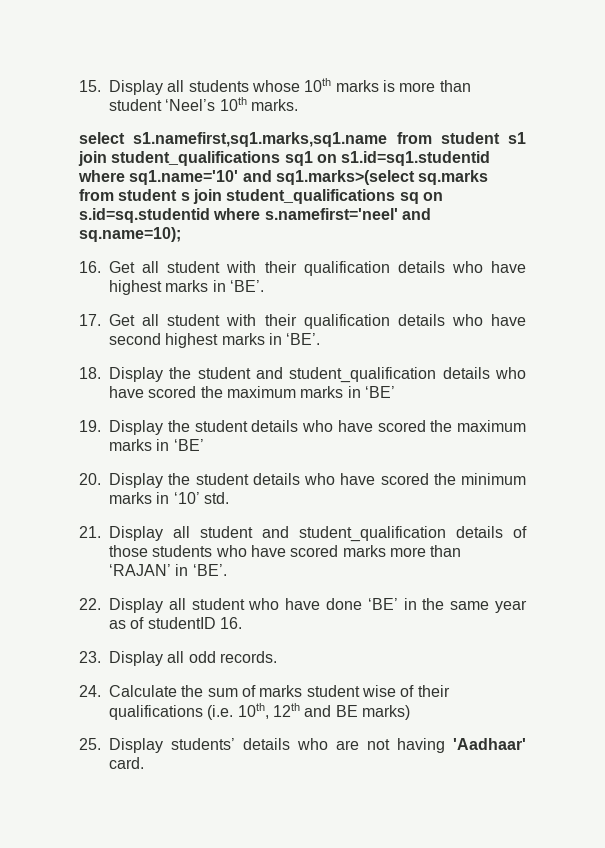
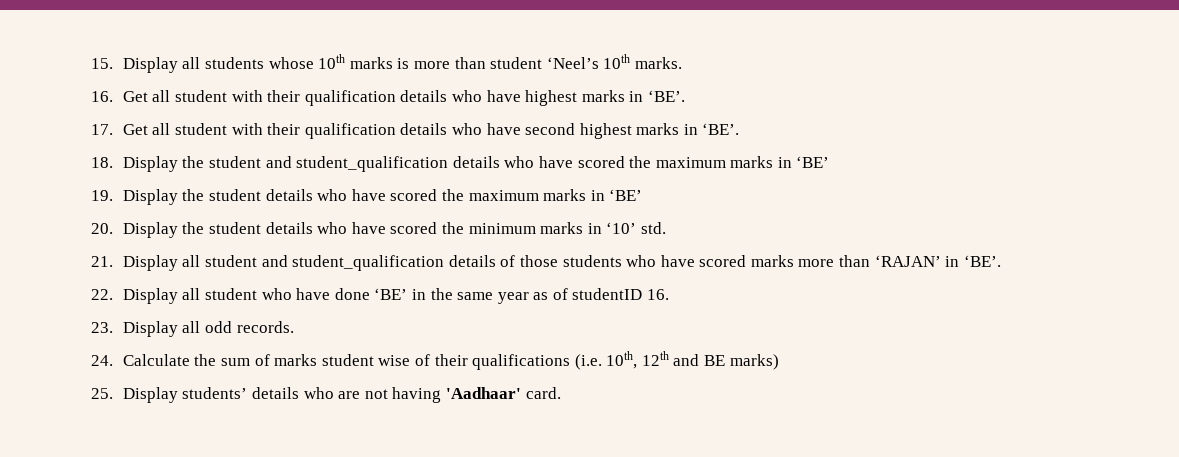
[79,132,526,147] [78,151,491,166] [78,170,489,185] [79,189,443,204] [79,208,431,223] [79,227,181,242] // select s1.namefirst,sq1.marks,sq1.name from student s1 join student_qualifications sq1 on s1.id=sq1.studentid where sq1.name='10' and sq1.marks>(select sq.marks from student s join student_qualifications sq on s.id=sq.studentid where s.namefirst='neel' and sq.name=10); -> (682, 63) none

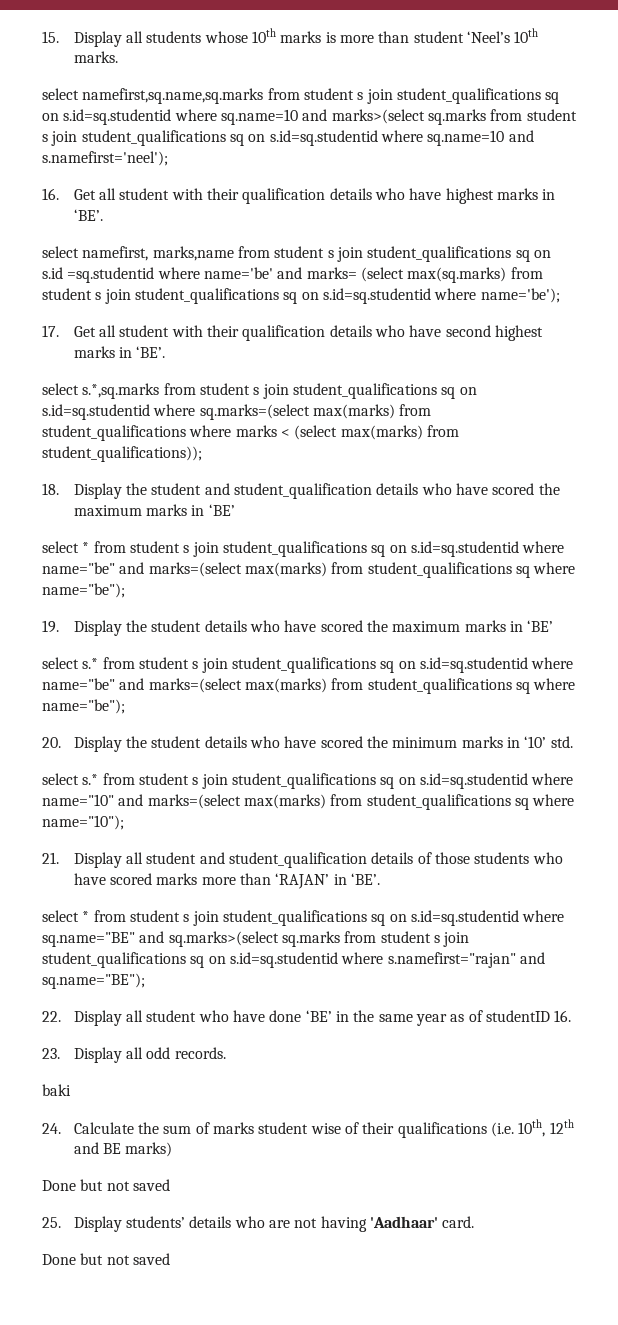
(682, 63) none -> [42,88,560,104] [42,109,577,125] [42,130,534,146] [42,151,168,166] // select namefirst,sq.name,sq.marks from student s join student_qualifications sq on s.id=sq.studentid where sq.name=10 and marks>(select sq.marks from student s join student_qualifications sq on s.id=sq.studentid where sq.name=10 and s.namefirst='neel');
(685, 96) none -> [42,246,551,262] [42,267,543,283] [42,288,560,304] // select namefirst, marks,name from student s join student_qualifications sq on s.id =sq.studentid where name='be' and marks= (select max(sq.marks) from student s join student_qualifications sq on s.id=sq.studentid where name='be');
(740, 129) none -> [42,383,477,399] [42,404,432,420] [42,425,459,441] [42,446,202,462] // select s.*,sq.marks from student s join student_qualifications sq on s.id=sq.studentid where sq.marks=(select max(marks) from student_qualifications where marks < (select max(marks) from student_qualifications));
(830, 162) none -> [42,541,565,557] [42,562,576,578] [42,583,125,598] // select * from student s join student_qualifications sq on s.id=sq.studentid where name="be" and marks=(select max(marks) from student_qualifications sq where name="be");
(643, 195) none -> [42,657,574,673] [42,678,576,694] [42,699,125,714] // select s.* from student s join student_qualifications sq on s.id=sq.studentid where name="be" and marks=(select max(marks) from student_qualifications sq where name="be");
(666, 228) none -> [42,773,574,789] [42,794,575,810] [42,815,124,830] // select s.* from student s join student_qualifications sq on s.id=sq.studentid where name="10" and marks=(select max(marks) from student_qualifications sq where name="10");
(1001, 261) none -> [42,910,565,926] [42,931,470,947] [42,952,545,968] [42,973,145,989] // select * from student s join student_qualifications sq on s.id=sq.studentid where sq.name="BE" and sq.marks>(select sq.marks from student s join student_qualifications sq on s.id=sq.studentid where s.namefirst="rajan" and sq.name="BE");
(294, 327) none -> [42,1084,71,1096] // baki
(779, 362) none -> [42,1179,170,1191] // Done but not saved
(561, 393) none -> [42,1253,170,1265] // Done but not saved

